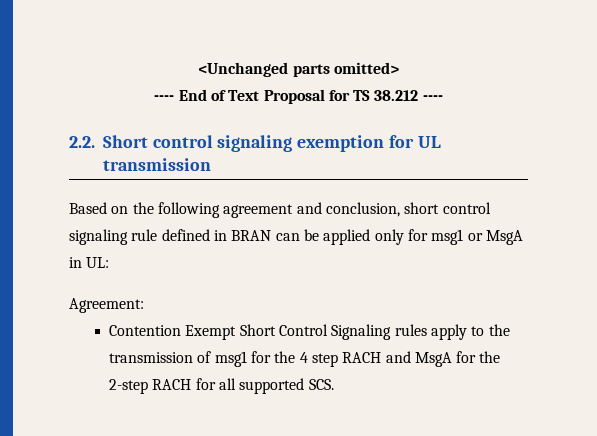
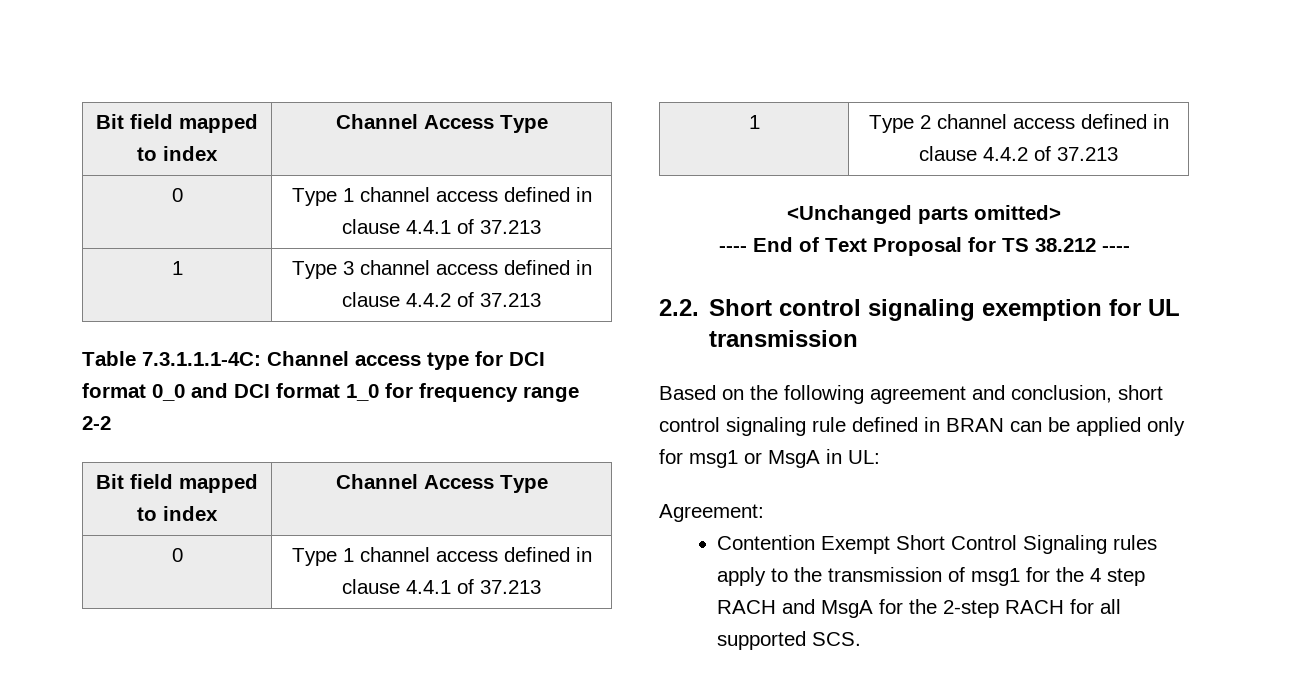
(198, 69) none -> [96,114,258,133] [137,146,218,161] [335,114,548,133] [171,188,183,202] [291,187,592,206] [342,219,541,234] [171,261,183,275] [291,260,592,279] [342,292,541,307] [82,351,545,370] [82,383,579,402] [82,416,111,430] [96,474,258,493] [137,506,218,521] [335,474,548,493] [171,548,183,562] [291,547,592,566] [342,579,541,594] [748,115,760,129] [868,114,1169,133] [919,146,1118,161] Bit field mapped to index | Channel Access Type // 0 | Type 1 channel access defined in clause 4.4.1 of 37.213 // 1 | Type 3 channel access defined in clause 4.4.2 of 37.213 // Table 7.3.1.1.1-4C: Channel access type for DCI format 0_0 and DCI format 1_0 for frequency range 2-2 // Bit field mapped to index | Channel Access Type // 0 | Type 1 channel access defined in clause 4.4.1 of 37.213 // 1 | Type 2 channel access defined in clause 4.4.2 of 37.213 //

